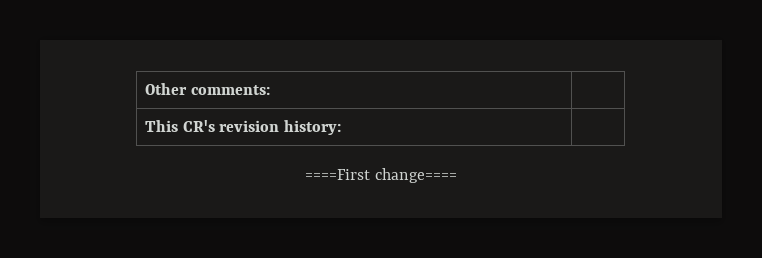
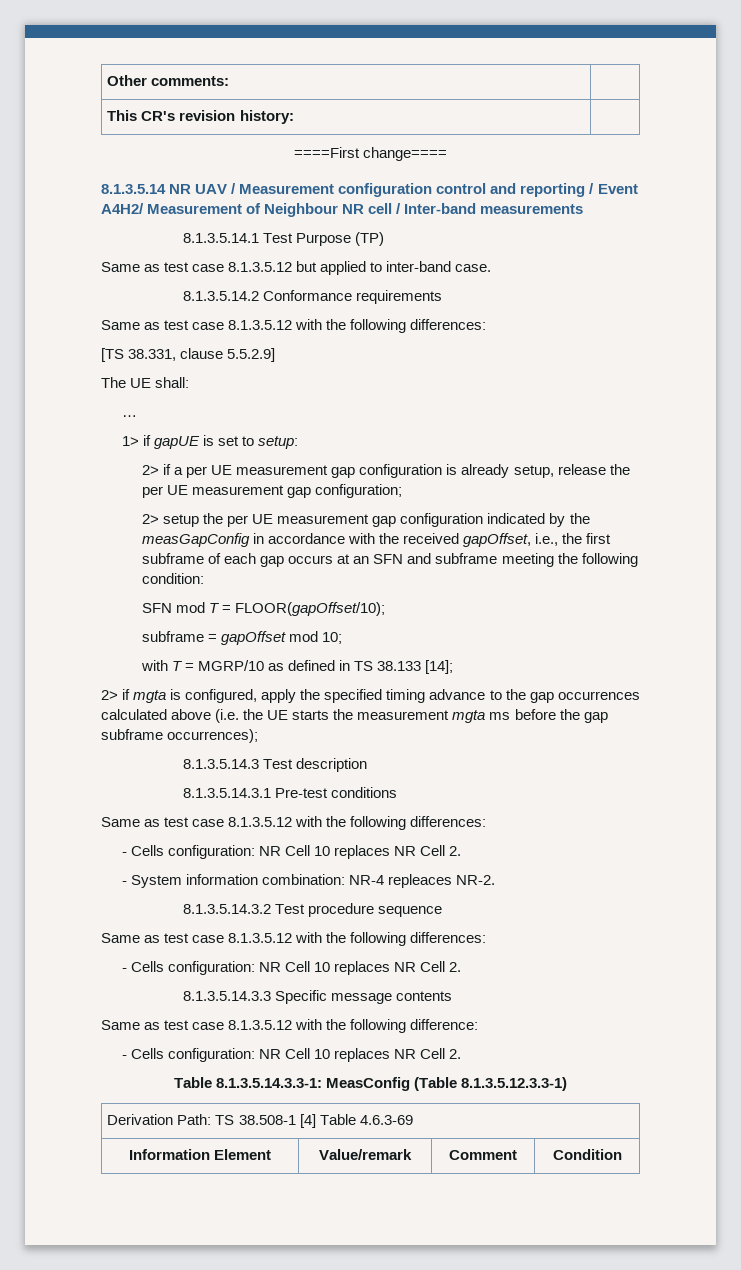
(457, 175) none -> [101,183,638,197] [101,203,584,217] [183,232,385,246] [101,261,492,275] [183,290,443,304] [101,319,487,333] [101,348,276,362] [101,377,190,388] [121,415,137,417] [121,435,298,449] [142,464,630,478] [142,484,403,498] [142,513,590,527] [142,533,612,547] [142,553,638,567] [142,573,205,584] [142,602,386,616] [142,631,343,645] [141,660,454,674] [101,689,640,703] [101,709,608,723] [101,729,259,743] [183,758,368,772] [183,787,398,798] [101,816,487,830] [121,845,461,859] [121,874,495,888] [183,903,443,917] [101,932,487,946] [121,961,461,975] [183,990,453,1004] [101,1019,479,1033] [121,1048,461,1062] [173,1077,568,1091] [107,1114,413,1128] [128,1149,272,1160] [319,1149,412,1160] [449,1150,517,1160] [552,1149,622,1160] // 8.1.3.5.14 NR UAV / Measurement configuration control and reporting / Event A4H2/ Measurement of Neighbour NR cell / Inter-band measurements // 8.1.3.5.14.1 Test Purpose (TP) // Same as test case 8.1.3.5.12 but applied to inter-band case. // 8.1.3.5.14.2 Conformance requirements // Same as test case 8.1.3.5.12 with the following differences: // [TS 38.331, clause 5.5.2.9] // The UE shall: // … // 1> if gapUE is set to setup: // 2> if a per UE measurement gap configuration is already setup, release the per UE measurement gap configuration; // 2> setup the per UE measurement gap configuration indicated by the measGapConfig in accordance with the received gapOffset, i.e., the first subframe of each gap occurs at an SFN and subframe meeting the following condition: // SFN mod T = FLOOR(gapOffset/10); // subframe = gapOffset mod 10; // with T = MGRP/10 as defined in TS 38.133 [14]; // 2> if mgta is configured, apply the specified timing advance to the gap occurrences calculated above (i.e. the UE starts the measurement mgta ms before the gap subframe occurrences); // 8.1.3.5.14.3 Test description // 8.1.3.5.14.3.1 Pre-test conditions // Same as test case 8.1.3.5.12 with the following differences: // - Cells configuration: NR Cell 10 replaces NR Cell 2. // - System information combination: NR-4 repleaces NR-2. // 8.1.3.5.14.3.2 Test procedure sequence // Same as test case 8.1.3.5.12 with the following differences: // - Cells configuration: NR Cell 10 replaces NR Cell 2. // 8.1.3.5.14.3.3 Specific message contents // Same as test case 8.1.3.5.12 with the following difference: // - Cells configuration: NR Cell 10 replaces NR Cell 2. // Table 8.1.3.5.14.3.3-1: MeasConfig (Table 8.1.3.5.12.3.3-1) // Derivation Path: TS 38.508-1 [4] Table 4.6.3-69 // Information Element | Value/remark | Comment | Condition

